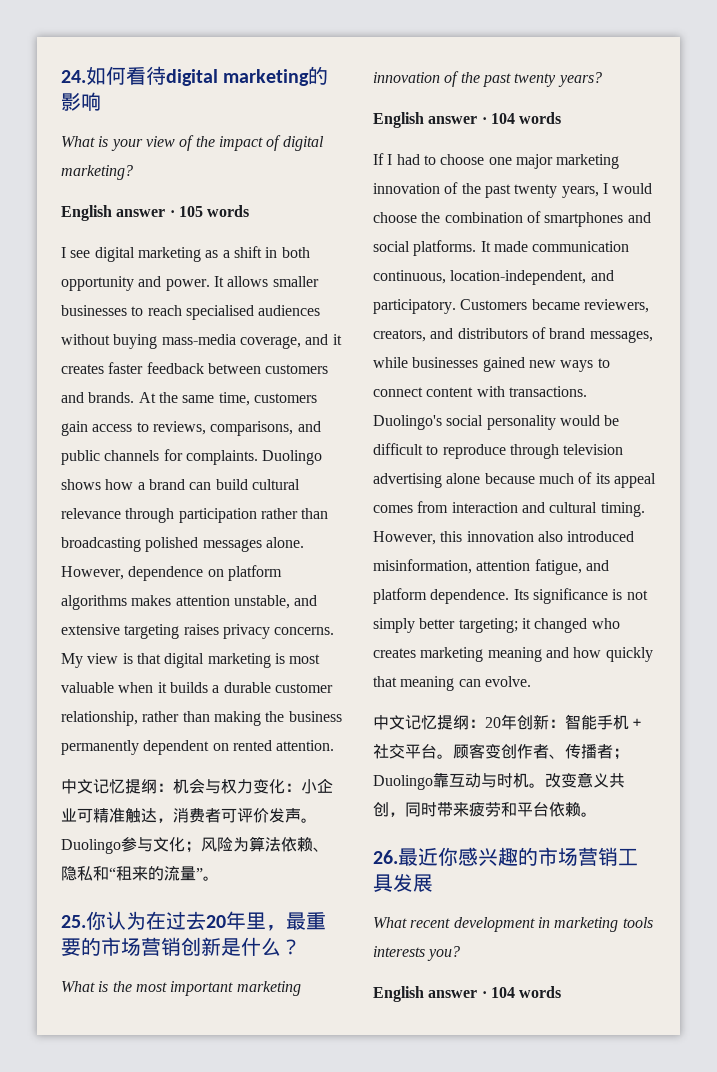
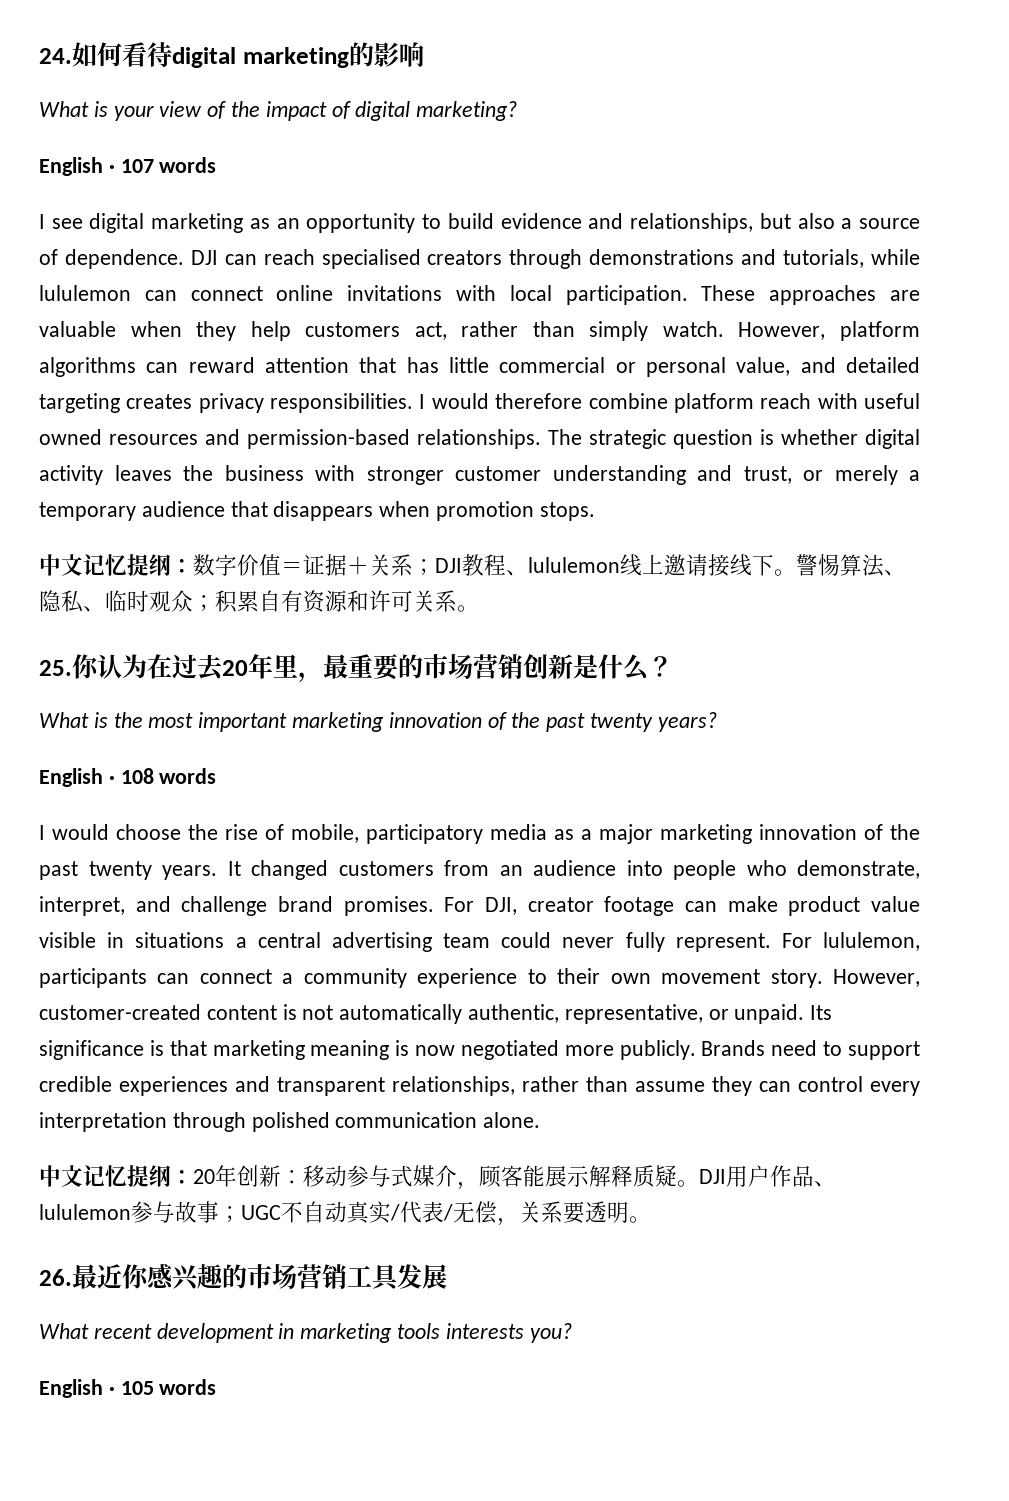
[116,206,203,217] answer · 105 -> [108,159,154,173] · 107
[222,246,310,258] [61,276,319,291] [61,305,321,320] [61,334,342,349] [61,362,329,374] [61,392,317,406] [61,421,321,436] [61,449,323,465] [61,479,300,490] [61,508,329,523] [61,537,304,552] [61,565,282,581] [61,595,318,610] [61,624,335,639] [61,653,321,668] [61,682,333,693] [61,711,342,726] [61,740,335,755] [61,778,333,794] [61,808,317,823] [61,836,329,854] [61,866,203,881] a shift in both opportunity and power. It allows smaller businesses to reach specialised audiences without buying mass-media coverage, and it creates faster feedback between customers and brands. At the same time, customers gain access to reviews, comparisons, and public channels for complaints. Duolingo shows how a brand can build cultural relevance through participation rather than broadcasting polished messages alone. However, dependence on platform algorithms makes attention unstable, and extensive targeting raises privacy concerns. My view is that digital marketing is most valuable when it builds a durable customer relationship, rather than making the business permanently dependent on rented attention. // 中文记忆提纲：机会与权力变化：小企业可精准触达，消费者可评价发声。Duolingo参与文化；风险为算法依赖、隐私和“租来的流量” -> [276,213,921,233] [39,249,920,269] [39,285,920,305] [39,321,920,341] [39,357,921,377] [39,393,921,413] [39,429,920,449] [39,465,920,485] [39,501,595,521] [39,554,906,577] [39,590,457,613] an opportunity to build evidence and relationships, but also a source of dependence. DJI can reach specialised creators through demonstrations and tutorials, while lululemon can connect online invitations with local participation. These approaches are valuable when they help customers act, rather than simply watch. However, platform algorithms can reward attention that has little commercial or personal value, and detailed targeting creates privacy responsibilities. I would therefore combine platform reach with useful owned resources and permission-based relationships. The strategic question is whether digital activity leaves the business with stronger customer understanding and trust, or merely a temporary audience that disappears when promotion stops. // 中文记忆提纲：数字价值＝证据＋关系；DJI教程、lululemon线上邀请接线下。警惕算法、隐私、临时观众；积累自有资源和许可关系
[428,112,562,124] [373,153,512,165] answer · 104 words // If I had to choose one -> [108,768,217,784] [39,824,592,844] · 108 words // I would choose the rise of mobile, participatory media as a
[561,183,653,198] [373,211,651,227] [373,240,630,256] [373,270,614,285] [373,299,649,314] [373,327,653,343] [373,357,610,372] [373,386,587,397] [373,415,620,430] [373,443,624,459] [373,472,656,488] [373,501,645,517] [373,531,635,545] [373,559,609,575] [373,588,648,604] [373,618,620,633] [373,647,653,662] [373,676,531,691] years, I would choose the combination of smartphones and social platforms. It made communication continuous, location-independent, and participatory. Customers became reviewers, creators, and distributors of brand messages, while businesses gained new ways to connect content with transactions. Duolingo's social personality would be difficult to reproduce through television advertising alone because much of its appeal comes from interaction and cultural timing. However, this innovation also introduced misinformation, attention fatigue, and platform dependence. Its significance is not simply better targeting; it changed who creates marketing meaning and how quickly that meaning can evolve. -> [162,860,920,880] [39,896,920,916] [39,932,920,952] [39,968,921,988] [39,1004,833,1024] [39,1040,920,1060] [39,1076,920,1096] [39,1112,541,1132] years. It changed customers from an audience into people who demonstrate, interpret, and challenge brand promises. For DJI, creator footage can make product value visible in situations a central advertising team could never fully represent. For lululemon, participants can connect a community experience to their own movement story. However, customer-created content is not automatically authentic, representative, or unpaid. Its significance is that marketing meaning is now negotiated more publicly. Brands need to support credible experiences and transparent relationships, rather than assume they can control every interpretation through polished communication alone.
[565,714,645,730] [373,743,629,760] [373,772,625,790] [373,801,581,817] 智能手机＋社交平台。顾客变创作者、传播者；Duolingo靠互动与时机。改变意义共创，同时带来疲劳和平台依赖 -> [303,1165,836,1190] [39,1201,629,1226] 移动参与式媒介，顾客能展示解释质疑。DJI用户作品、lululemon参与故事；UGC不自动真实/代表/无偿，关系要透明
[428,987,515,998] answer · 104 -> [108,1381,154,1395] · 105

